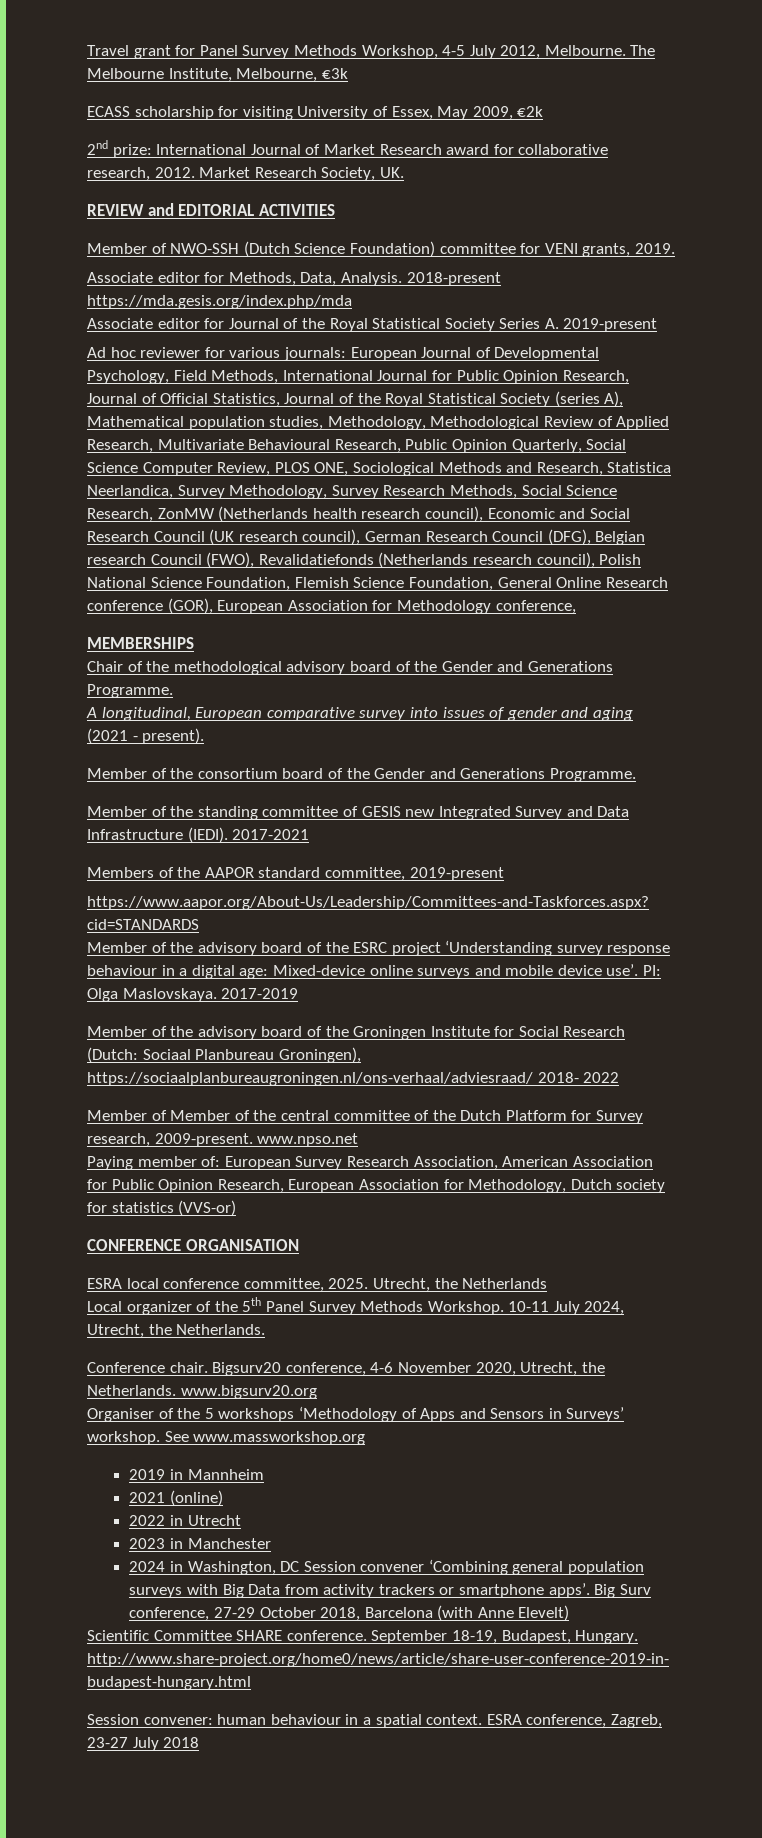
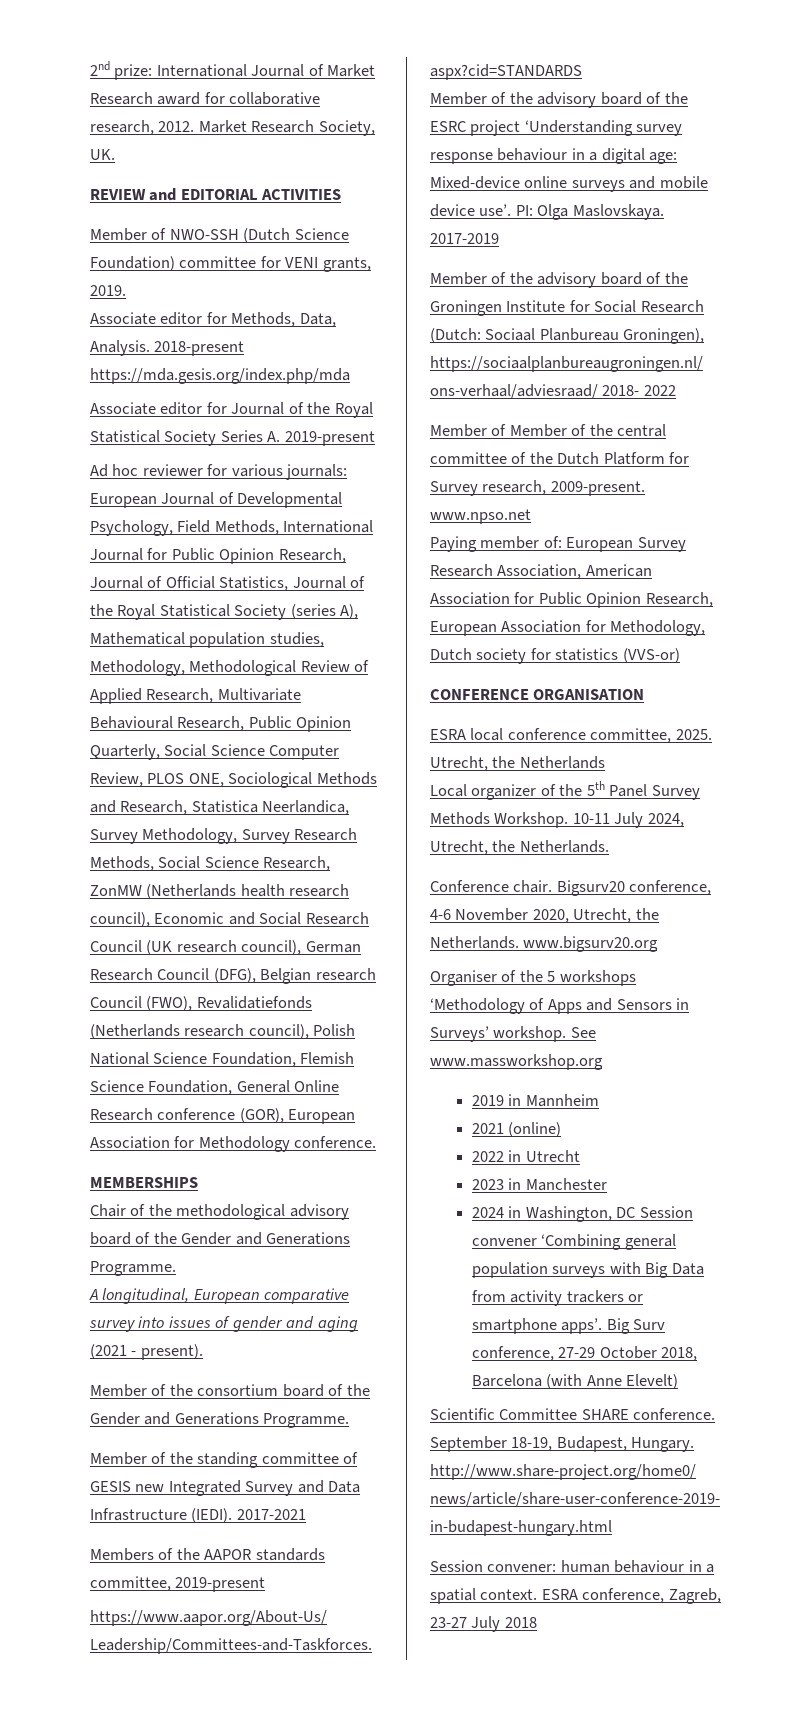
[87,45,656,59] [87,68,348,82] [87,106,544,120] Travel grant for Panel Survey Methods Workshop, 4-5 July 2012, Melbourne. The Melbourne Institute, Melbourne, €3k // ECASS scholarship for visiting University of Essex, May 2009, €2k // -> (90, 68) none
[495,600,576,614] conference, -> [294,1136,377,1148] conference.
[258,867,321,878] standard -> [255,1548,325,1561] standards

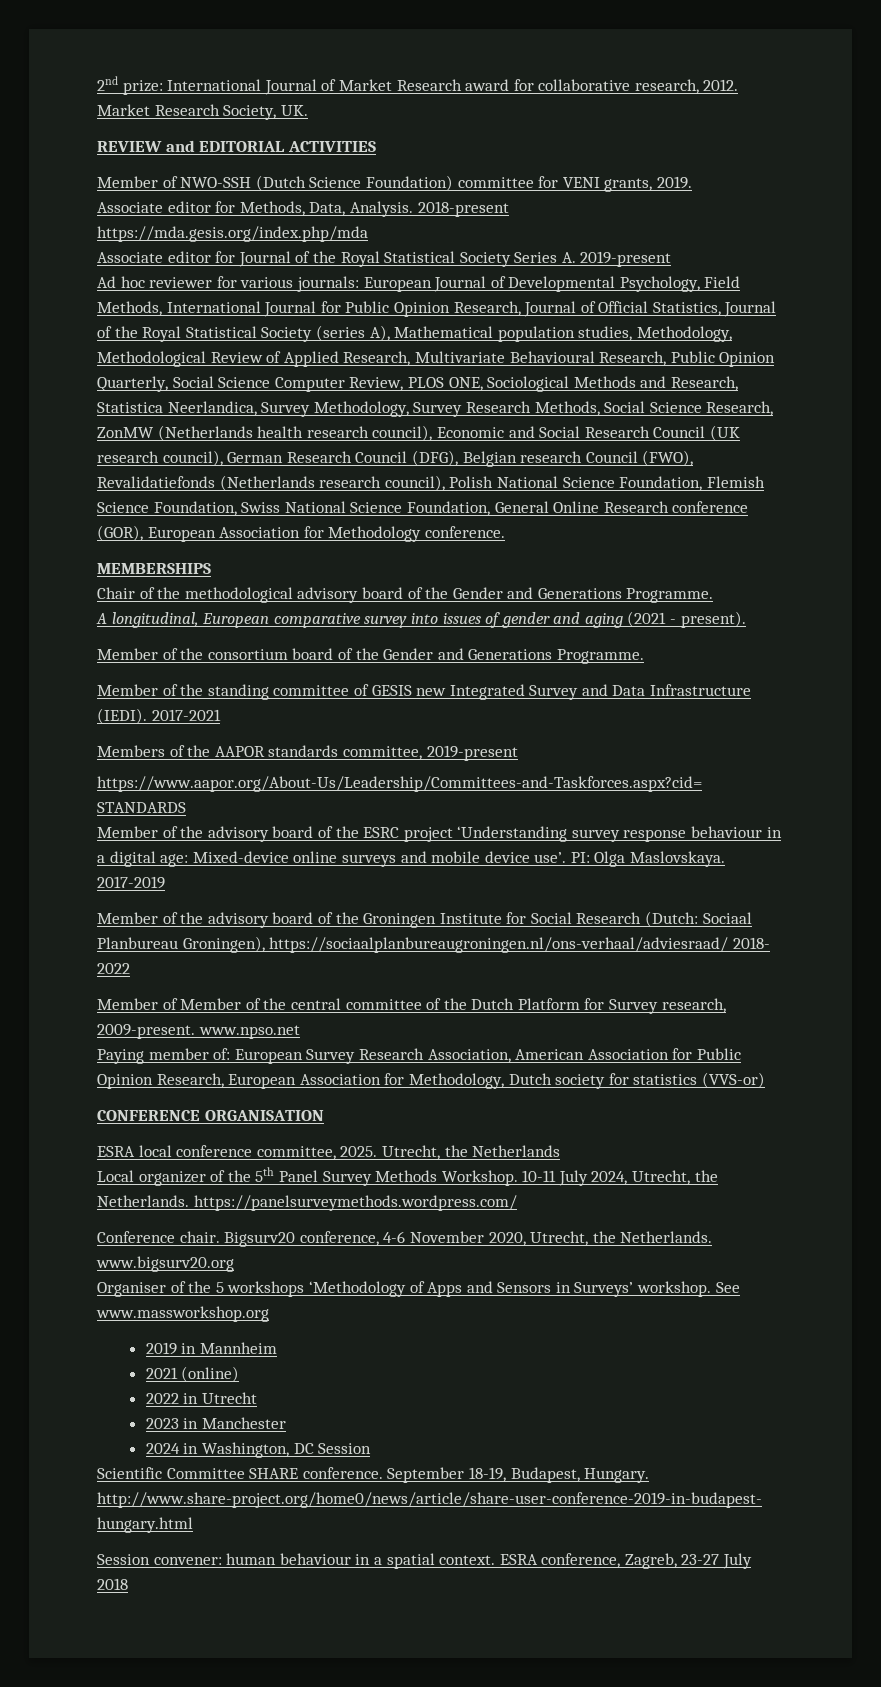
(233, 1087) none -> [241,501,490,516] Swiss National Science Foundation,
(609, 846) none -> [193,1195,517,1211] https://panelsurveymethods.wordpress.com/
[472,1234,676,1250] [472,1262,704,1278] [472,1290,644,1306] [472,1318,666,1334] [472,1346,698,1361] [472,1374,679,1389] convener ‘Combining general population surveys with Big Data from activity trackers or smartphone apps’. Big Surv conference, 27-29 October 2018, Barcelona (with Anne Elevelt) -> (372, 1448) none

